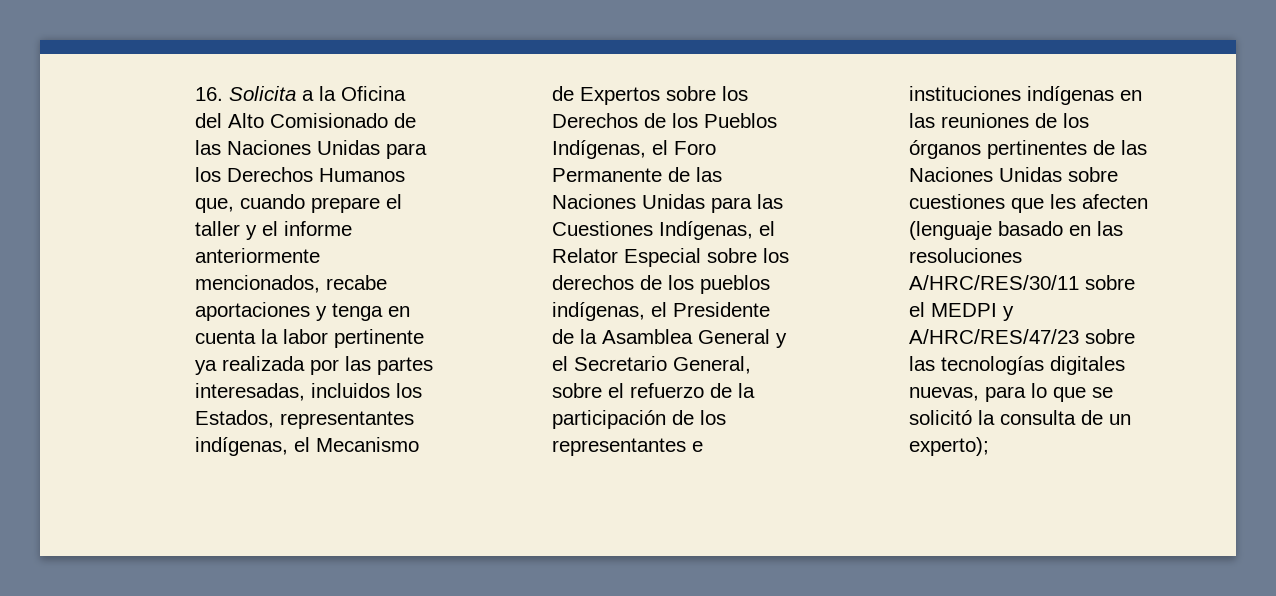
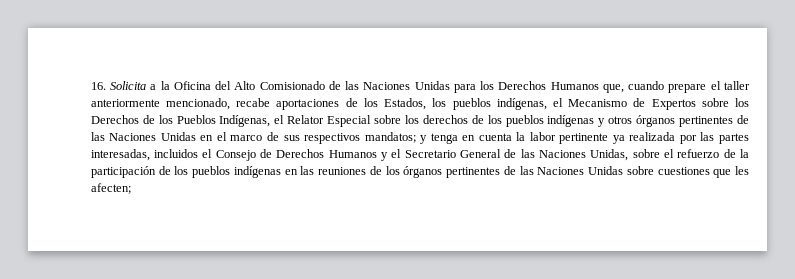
[245,221,352,240] [194,248,320,263] [194,275,387,293] [194,302,310,321] y el informe anteriormente mencionados, recabe aportaciones -> [90,98,749,110] [90,115,749,127] [90,132,416,144] anteriormente mencionado, recabe aportaciones de los Estados, los pueblos indígenas, el Mecanismo de Expertos sobre los Derechos de los Pueblos Indígenas, el Relator Especial sobre los derechos de los pueblos indígenas y otros órganos pertinentes de las Naciones Unidas en el marco de sus respectivos mandatos;
[395,383,422,398] [194,410,414,429] [194,437,419,456] [551,86,748,105] [551,113,777,128] [551,140,716,159] [551,167,722,182] [551,194,783,213] [551,221,775,240] [551,248,789,267] [551,275,770,294] [551,302,770,321] [551,329,787,348] [551,356,751,374] los Estados, representantes indígenas, el Mecanismo de Expertos sobre los Derechos de los Pueblos Indígenas, el Foro Permanente de las Naciones Unidas para las Cuestiones Indígenas, el Relator Especial sobre los derechos de los pueblos indígenas, el Presidente de la Asamblea General y el Secretario General, -> [202,149,629,161] el Consejo de Derechos Humanos y el Secretario General de las Naciones Unidas,
[551,438,703,456] [908,86,1021,101] representantes e instituciones -> [192,166,231,178] pueblos
[1081,194,1148,209] [908,221,1123,240] [908,248,1022,263] [908,275,1135,290] [908,302,1014,321] [908,329,1135,344] [908,356,1125,375] [908,383,1113,402] [908,410,1131,425] [908,437,989,456] afecten (lenguaje basado en las resoluciones A/HRC/RES/30/11 sobre el MEDPI y A/HRC/RES/47/23 sobre las tecnologías digitales nuevas, para lo que se solicitó la consulta de un experto); -> [90,183,131,194] afecten;

